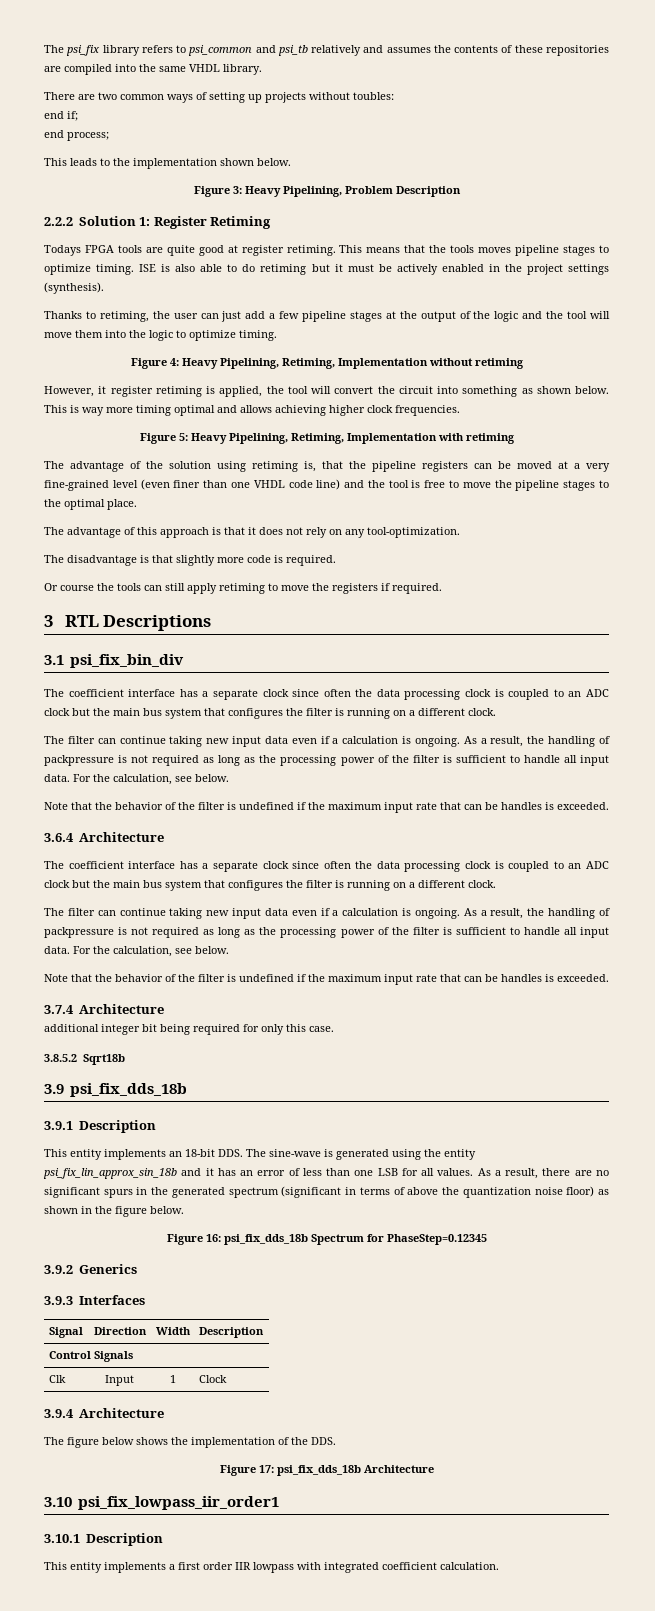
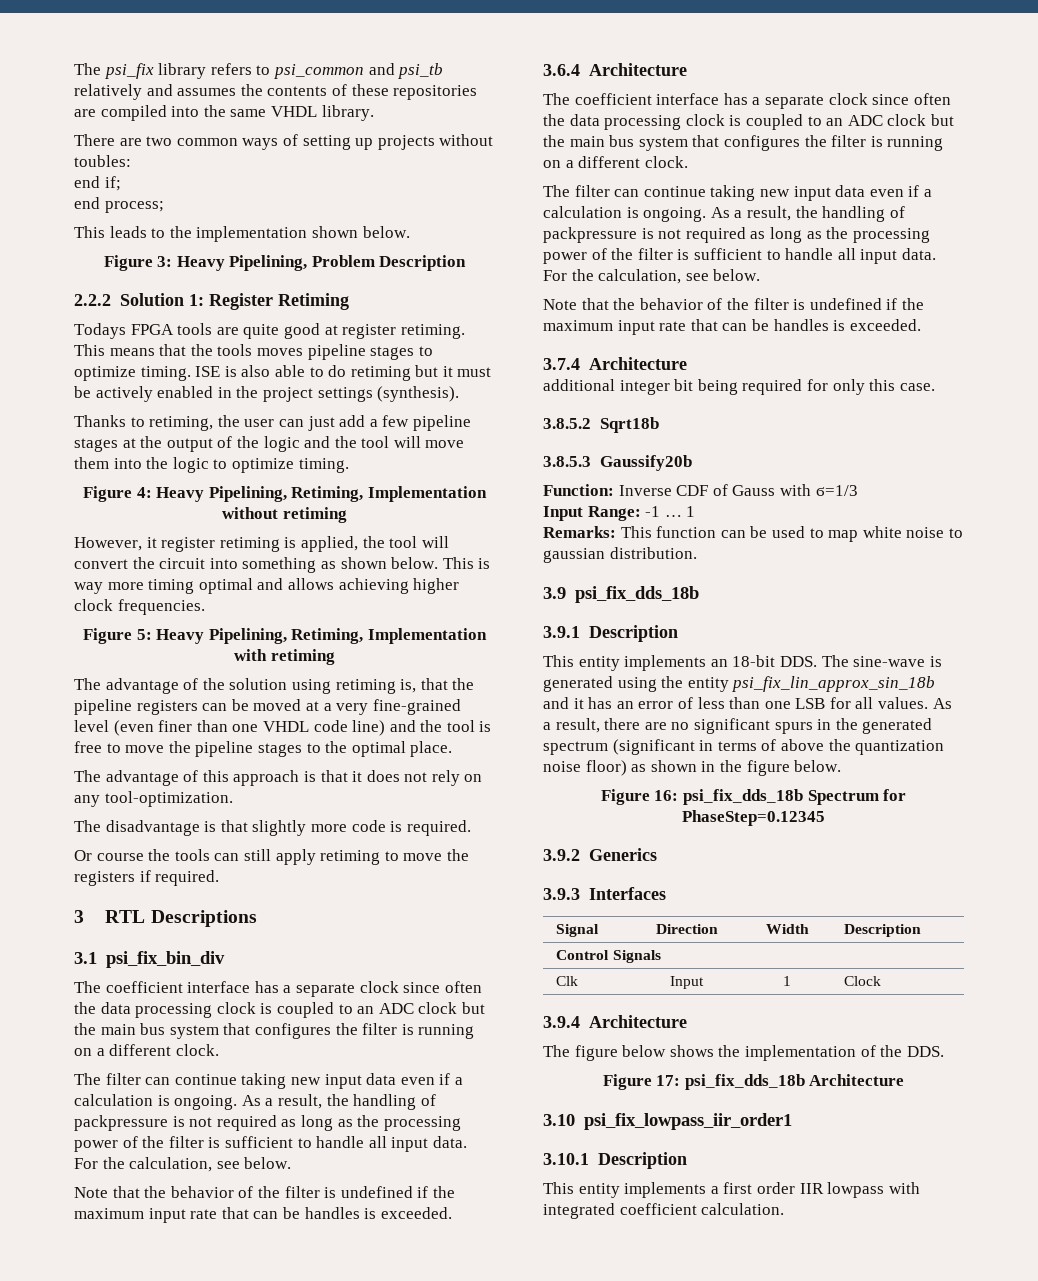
(125, 1059) none -> [543,455,692,471] [543,484,858,496] [543,506,696,521] [543,526,963,542] [543,547,697,563] // 3.8.5.3 Gaussify20b // Function: Inverse CDF of Gauss with ϭ=1/3 // Input Range: -1 … 1 // Remarks: This function can be used to map white noise to gaussian distribution.

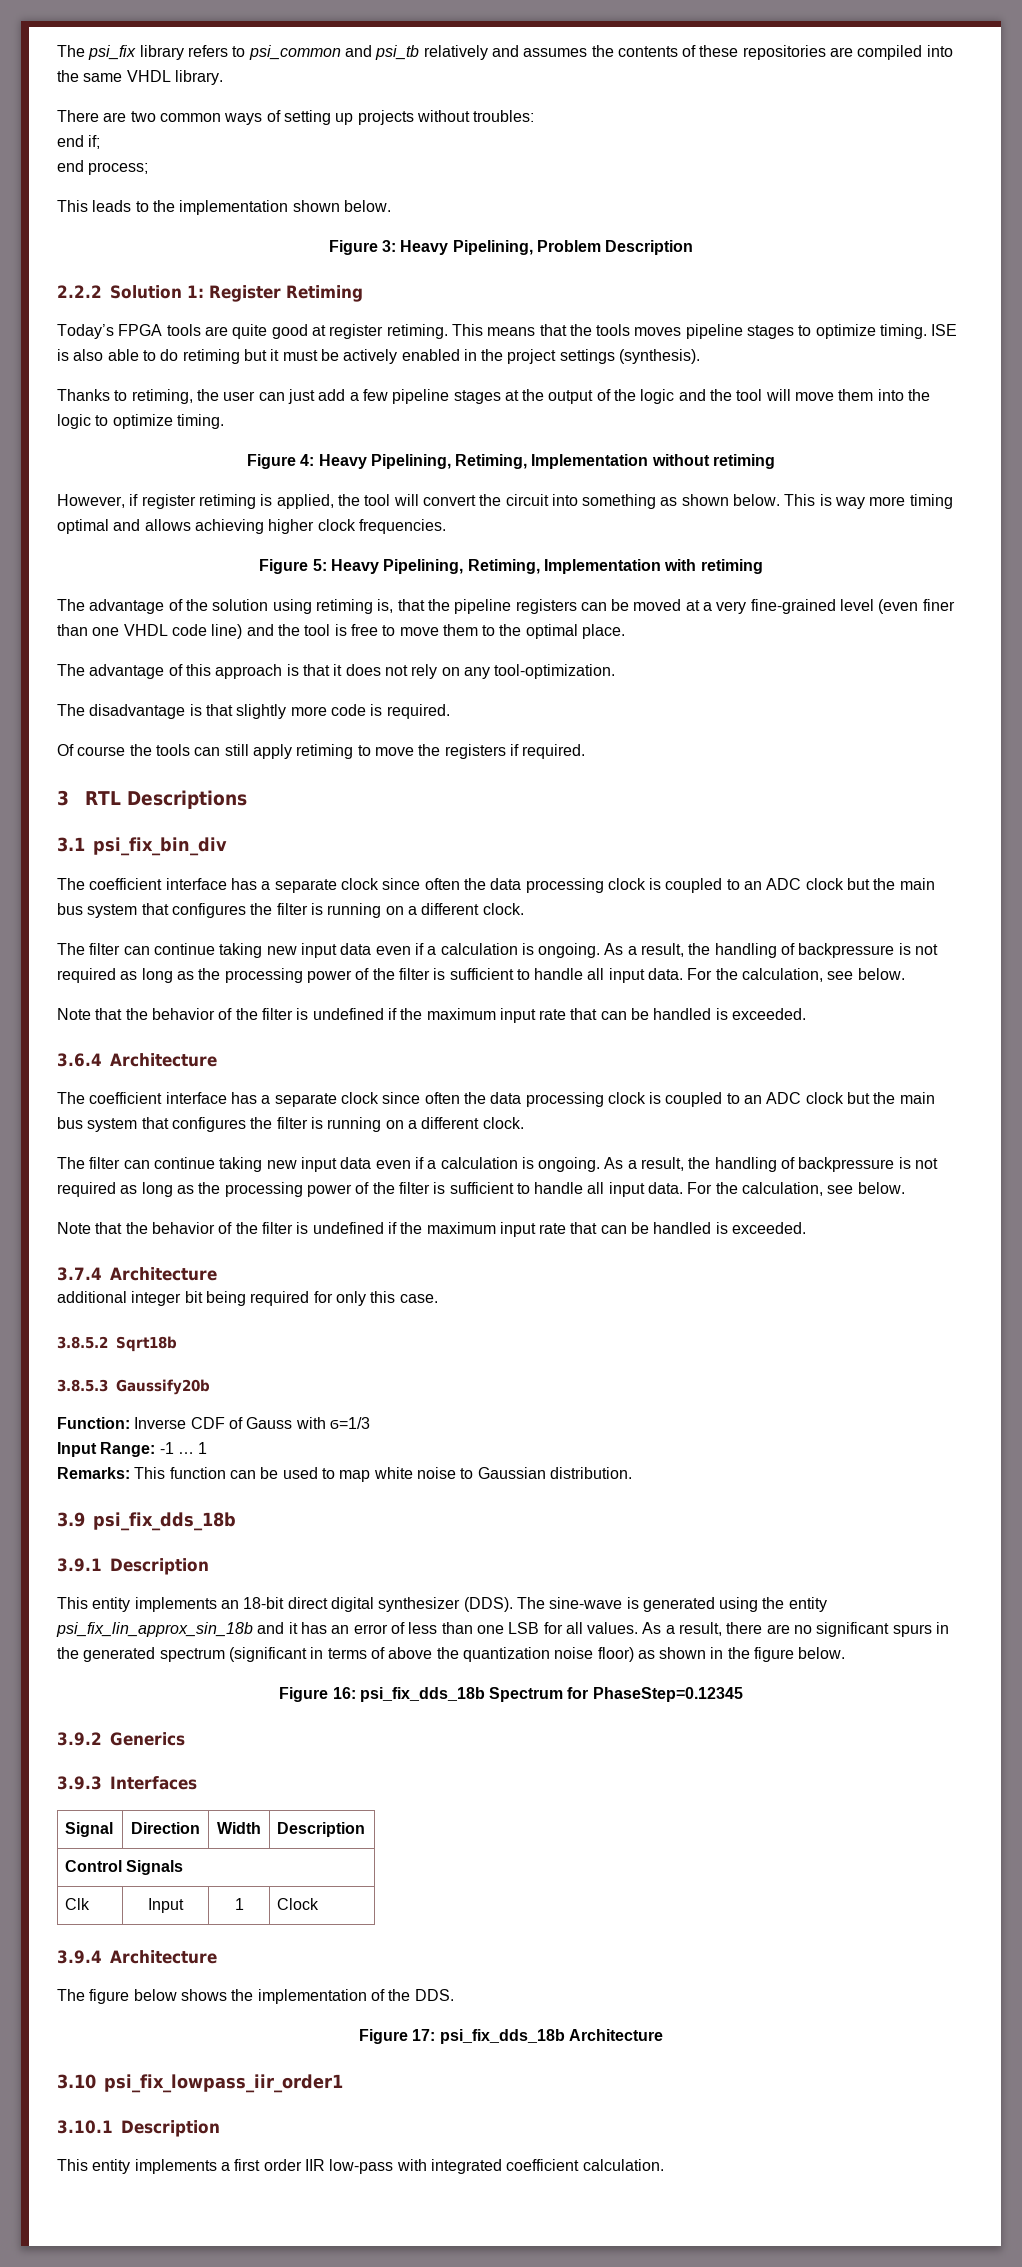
[74,155,131,167] toubles: -> [473,110,535,122] troubles:
[74,323,126,339] Todays -> [57,324,114,339] Today’s
[146,537,157,548] it -> [129,494,139,506] if
[168,741,302,757] the pipeline stages -> [442,624,478,636] them
[74,850,92,861] Or -> [57,744,74,756] Of
[74,1115,168,1131] packpressure -> [798,943,895,958] backpressure
[304,1207,360,1219] handles -> [653,1008,712,1020] handled
[543,227,637,243] packpressure -> [798,1157,895,1172] backpressure
[773,319,829,331] handles -> [653,1222,712,1234] handled
[543,548,605,563] gaussian -> [477,1467,546,1479] Gaussian
[779,656,817,667] DDS. -> [287,1597,513,1612] direct digital synthesizer (DDS).
[827,1182,885,1198] lowpass -> [329,2159,394,2174] low-pass

